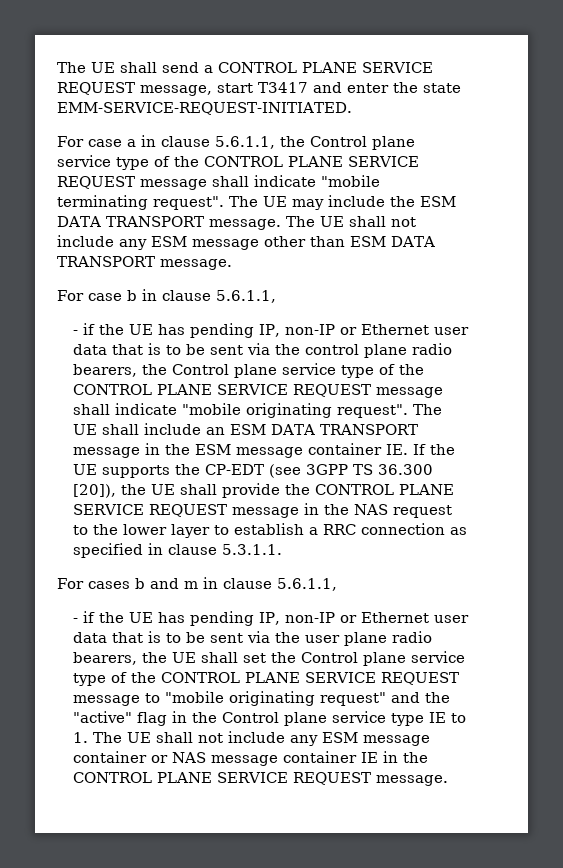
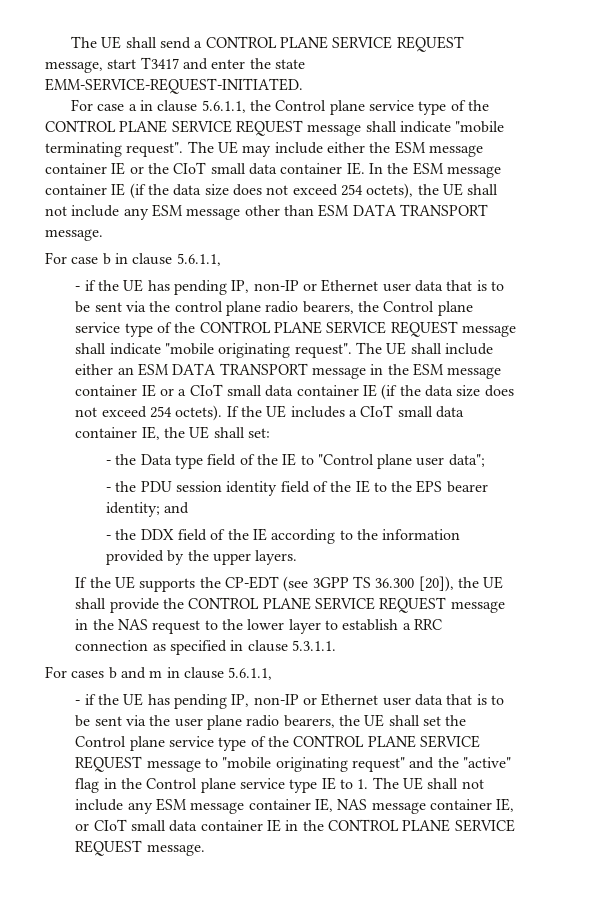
[390,196,456,207] [57,216,315,230] the ESM DATA TRANSPORT message. The -> [326,141,483,157] [45,162,501,178] [45,183,439,199] either the ESM message container IE or the CIoT small data container IE. In the ESM message container IE (if the data size does not exceed 254 octets), the
(202, 429) none -> [75,364,114,375] either
[386,444,409,455] IE. -> [141,384,514,400] [75,405,465,421] [75,426,271,440] [105,453,485,469] [105,480,488,496] [105,502,190,517] [105,528,461,544] [105,550,298,565] IE or a CIoT small data container IE (if the data size does not exceed 254 octets). If the UE includes a CIoT small data container IE, the UE shall set: // - the Data type field of the IE to "Control plane user data"; // - the PDU session identity field of the IE to the EPS bearer identity; and // - the DDX field of the IE according to the information provided by the upper layers. //
[151,755,169,763] or -> [315,798,334,812] IE,
(358, 757) none -> [496,798,515,812] [75,819,263,832] IE, or CIoT small data container

